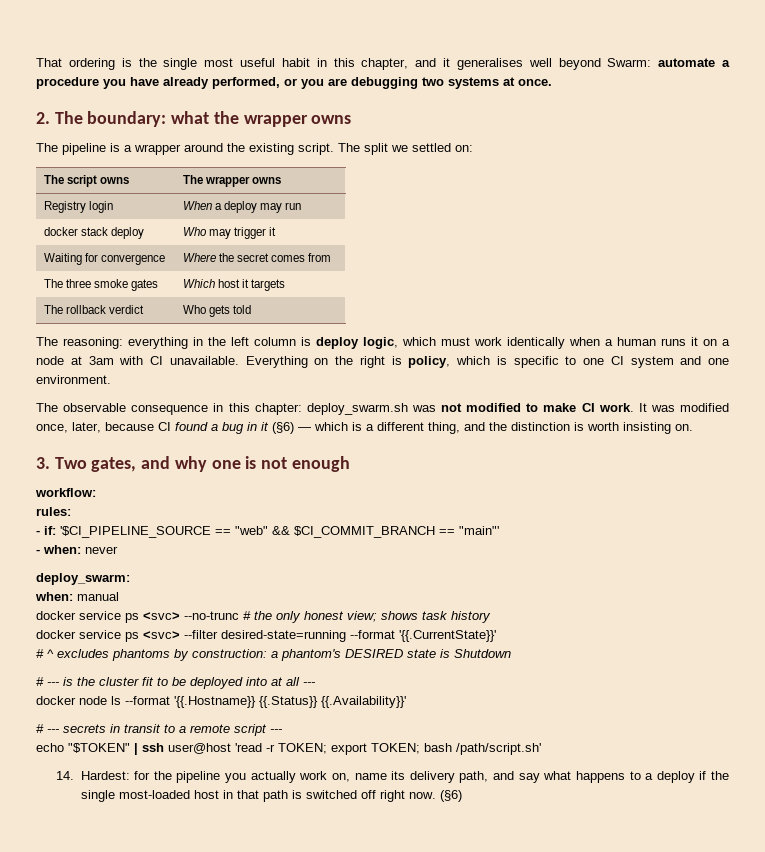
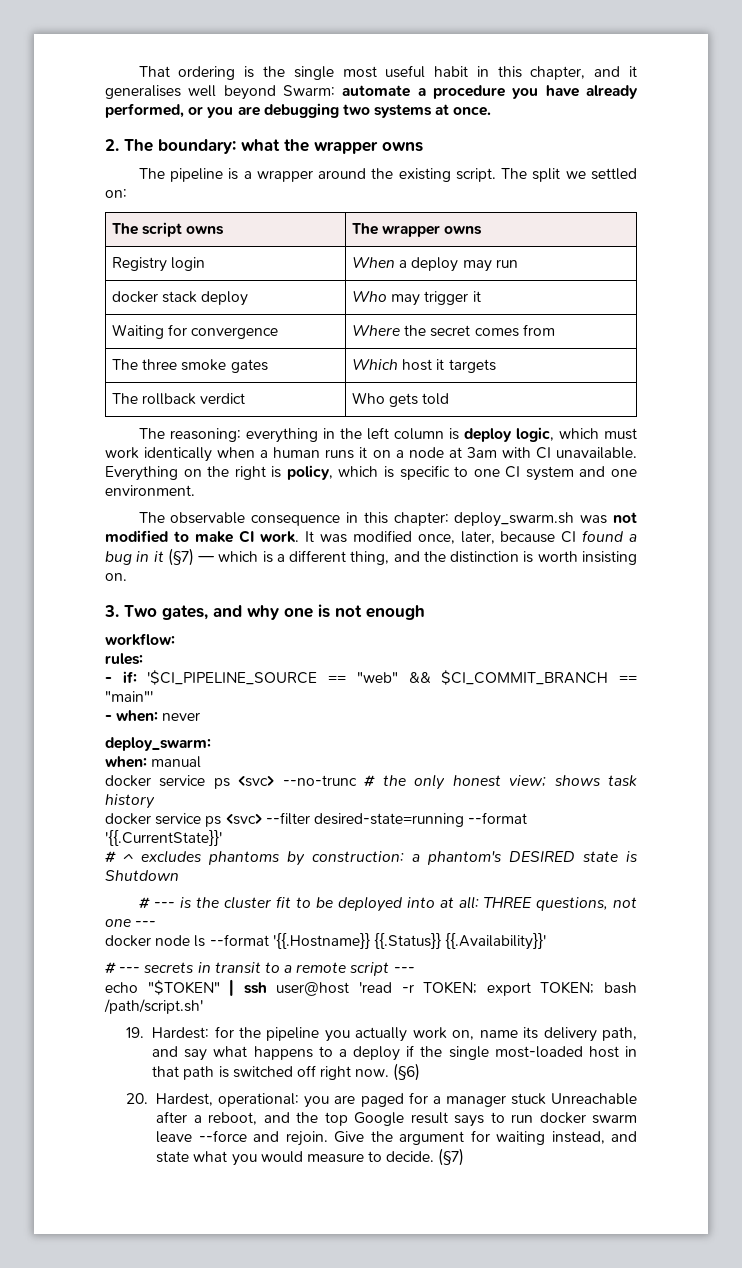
[272,422,294,434] (§6) -> [167,548,194,566] (§7)
[286,677,300,686] all -> [458,896,637,911] [105,918,131,927] all: THREE questions, not one
[56,771,75,780] 14. -> [126,1027,145,1038] 19.
(462, 796) none -> [126,1092,637,1108] [156,1111,637,1127] [156,1130,637,1146] [156,1148,465,1166] // 20. Hardest, operational: you are paged for a manager stuck Unreachable after a reboot, and the top Google result says to run docker swarm leave --force and rejoin. Give the argument for waiting instead, and state what you would measure to decide. (§7)

